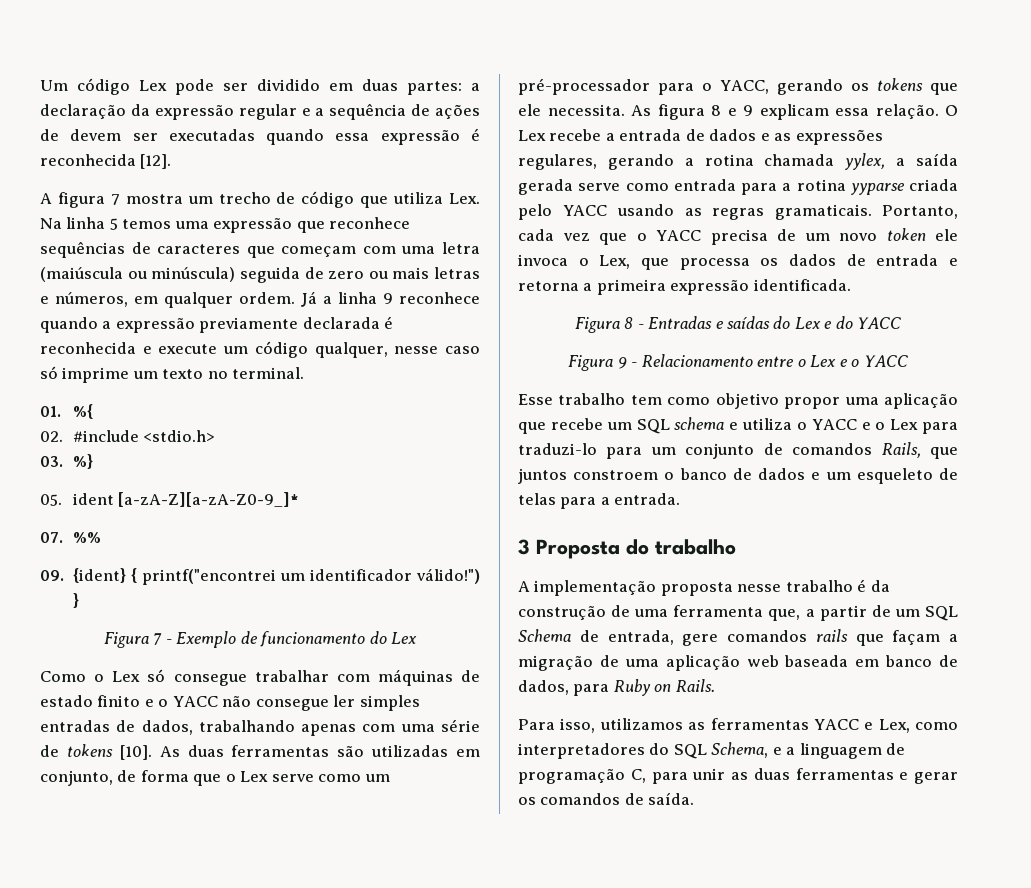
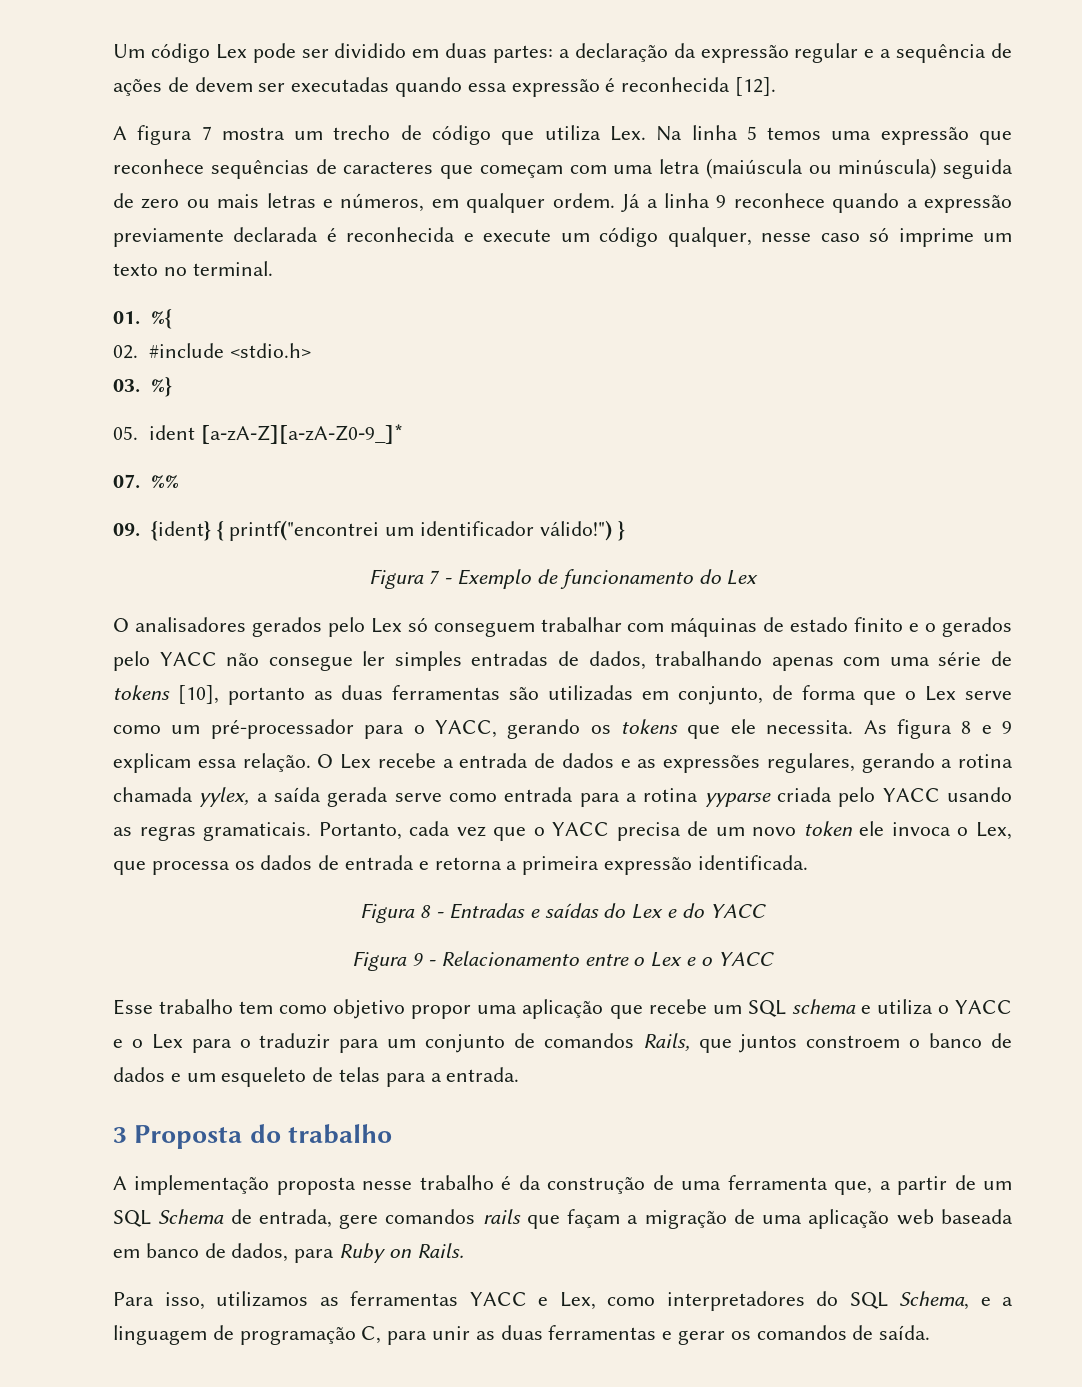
[40,671,105,682] Como o -> [113,617,365,637] O analisadores gerados pelo
[173,674,247,686] consegue -> [433,622,535,637] conseguem
(169, 703) none -> [941,617,1012,637] [113,651,150,671] gerados pelo
[119,745,180,760] [10]. As -> [177,685,333,705] [10], portanto as
[518,443,597,455] traduzi-lo -> [239,1033,331,1049] o traduzir

